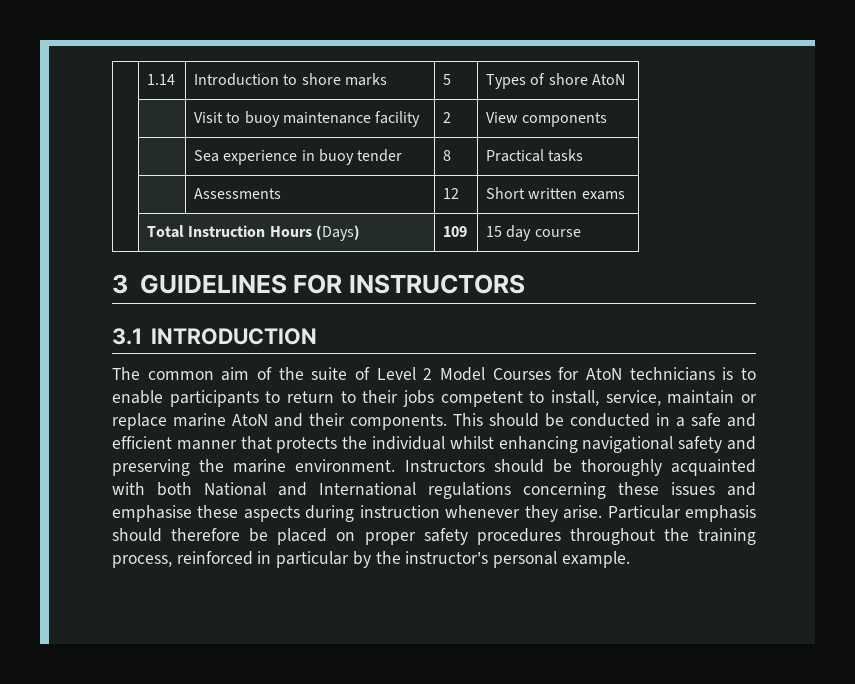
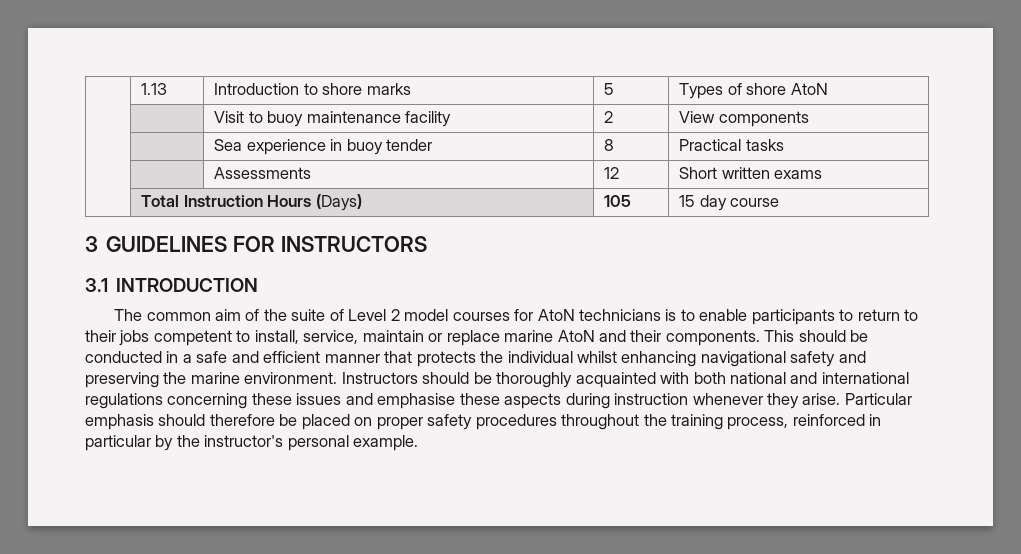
[146,74,175,85] | 1.14 -> [141,83,168,95] | 1.13
[442,226,467,237] 109 -> [604,195,632,207] 105
[440,367,551,381] Model Courses -> [404,309,510,321] model courses
[204,482,416,496] National and International -> [730,372,909,384] national and international

